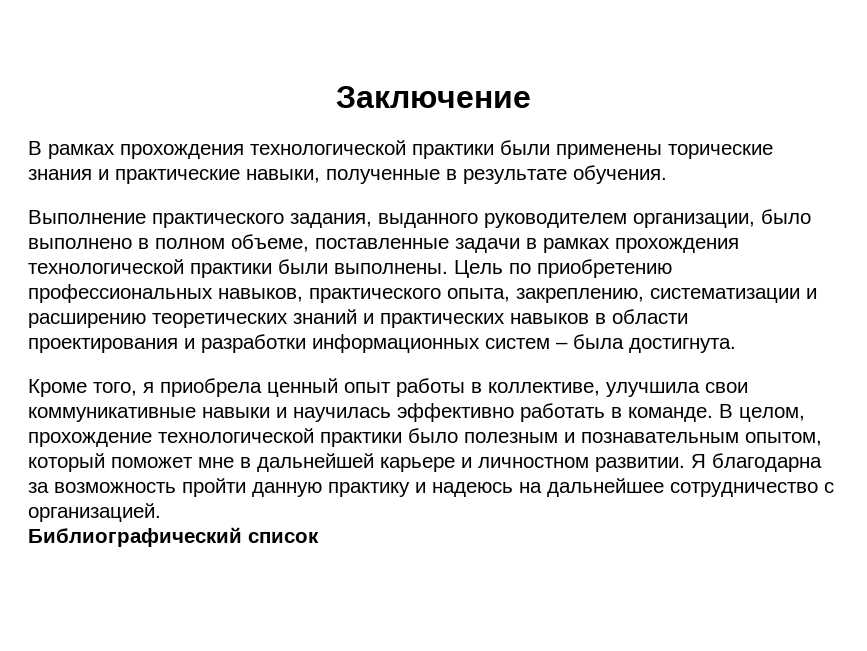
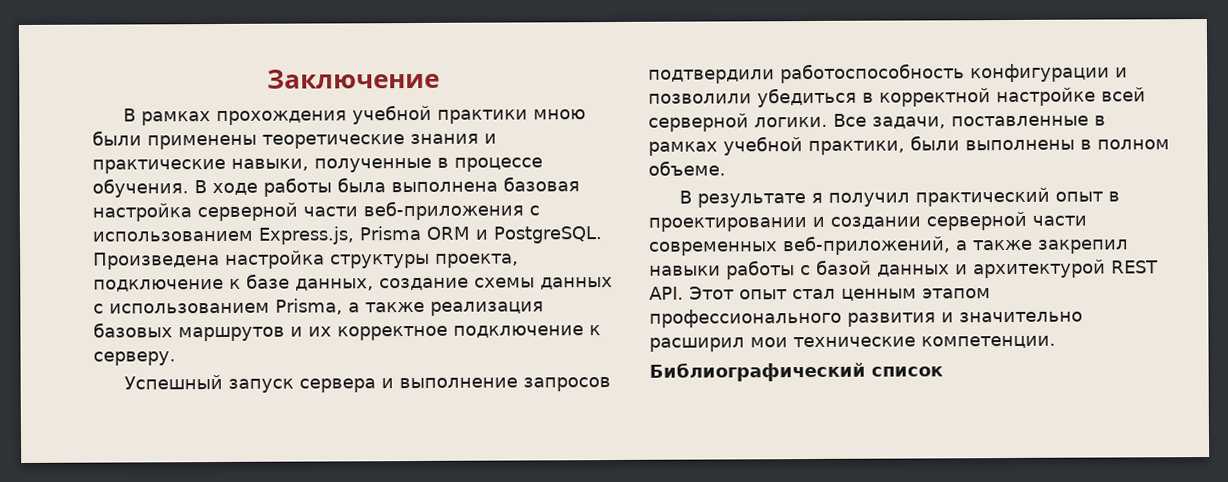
[250,140,494,159] технологической практики -> [352,104,587,125] учебной практики мною
[668,144,773,159] торические -> [262,134,405,149] теоретические
[463,169,567,184] результате -> [454,157,543,172] процессе
[28,209,811,228] [28,234,739,253] [28,259,672,278] [28,284,817,303] [28,309,688,328] [28,334,736,353] [28,378,748,397] [28,403,805,422] [28,428,822,447] [28,453,822,472] [28,478,834,497] [28,503,161,522] // Выполнение практического задания, выданного руководителем организации, было выполнено в полном объеме, поставленные задачи в рамках прохождения технологической практики были выполнены. Цель по приобретению профессиональных навыков, практического опыта, закреплению, систематизации и расширению теоретических знаний и практических навыков в области проектирования и разработки информационных систем – была достигнута. // Кроме того, я приобрела ценный опыт работы в коллективе, улучшила свои коммуникативные навыки и научилась эффективно работать в команде. В целом, прохождение технологической практики было полезным и познавательным опытом, который поможет мне в дальнейшей карьере и личностном развитии. Я благодарна за возможность пройти данную практику и надеюсь на дальнейшее сотрудничество с организацией. -> [194,176,580,197] [92,200,540,222] [92,225,603,245] [93,250,519,270] [93,273,613,292] [93,298,544,316] [93,322,601,342] [93,351,176,366] [124,374,612,393] [648,63,1128,84] [648,87,1146,108] [648,113,1106,132] [648,135,1170,156] [648,160,726,176] [679,187,1121,208] [648,211,1087,232] [649,235,1129,256] [649,259,1159,280] [649,286,991,301] [649,308,1083,328] [649,335,1056,352] В ходе работы была выполнена базовая настройка серверной части веб-приложения с использованием Express.js, Prisma ORM и PostgreSQL. Произведена настройка структуры проекта, подключение к базе данных, создание схемы данных с использованием Prisma, а также реализация базовых маршрутов и их корректное подключение к серверу. // Успешный запуск сервера и выполнение запросов подтвердили работоспособность конфигурации и позволили убедиться в корректной настройке всей серверной логики. Все задачи, поставленные в рамках учебной практики, были выполнены в полном объеме. // В результате я получил практический опыт в проектировании и создании серверной части современных веб-приложений, а также закрепил навыки работы с базой данных и архитектурой REST API. Этот опыт стал ценным этапом профессионального развития и значительно расширил мои технические компетенции.

